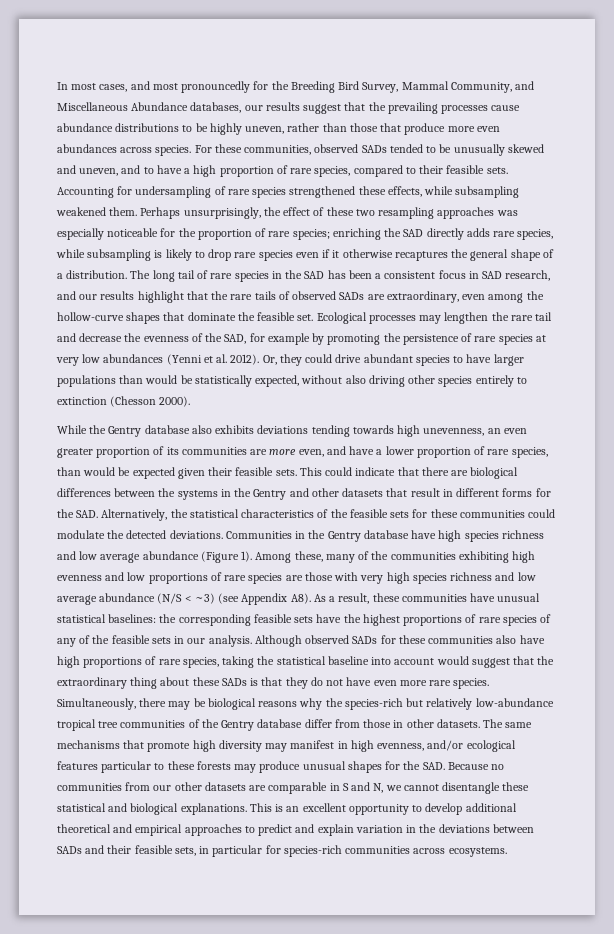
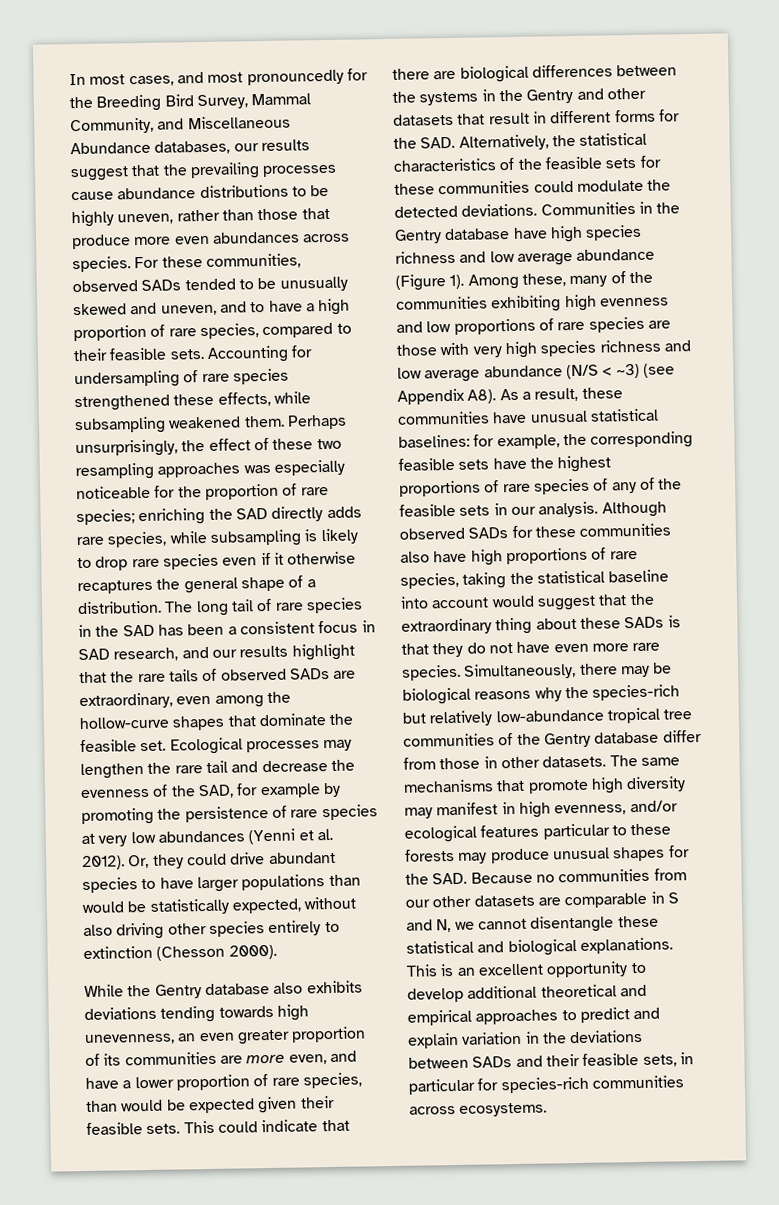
(157, 618) none -> [473,434,560,450] for example,

